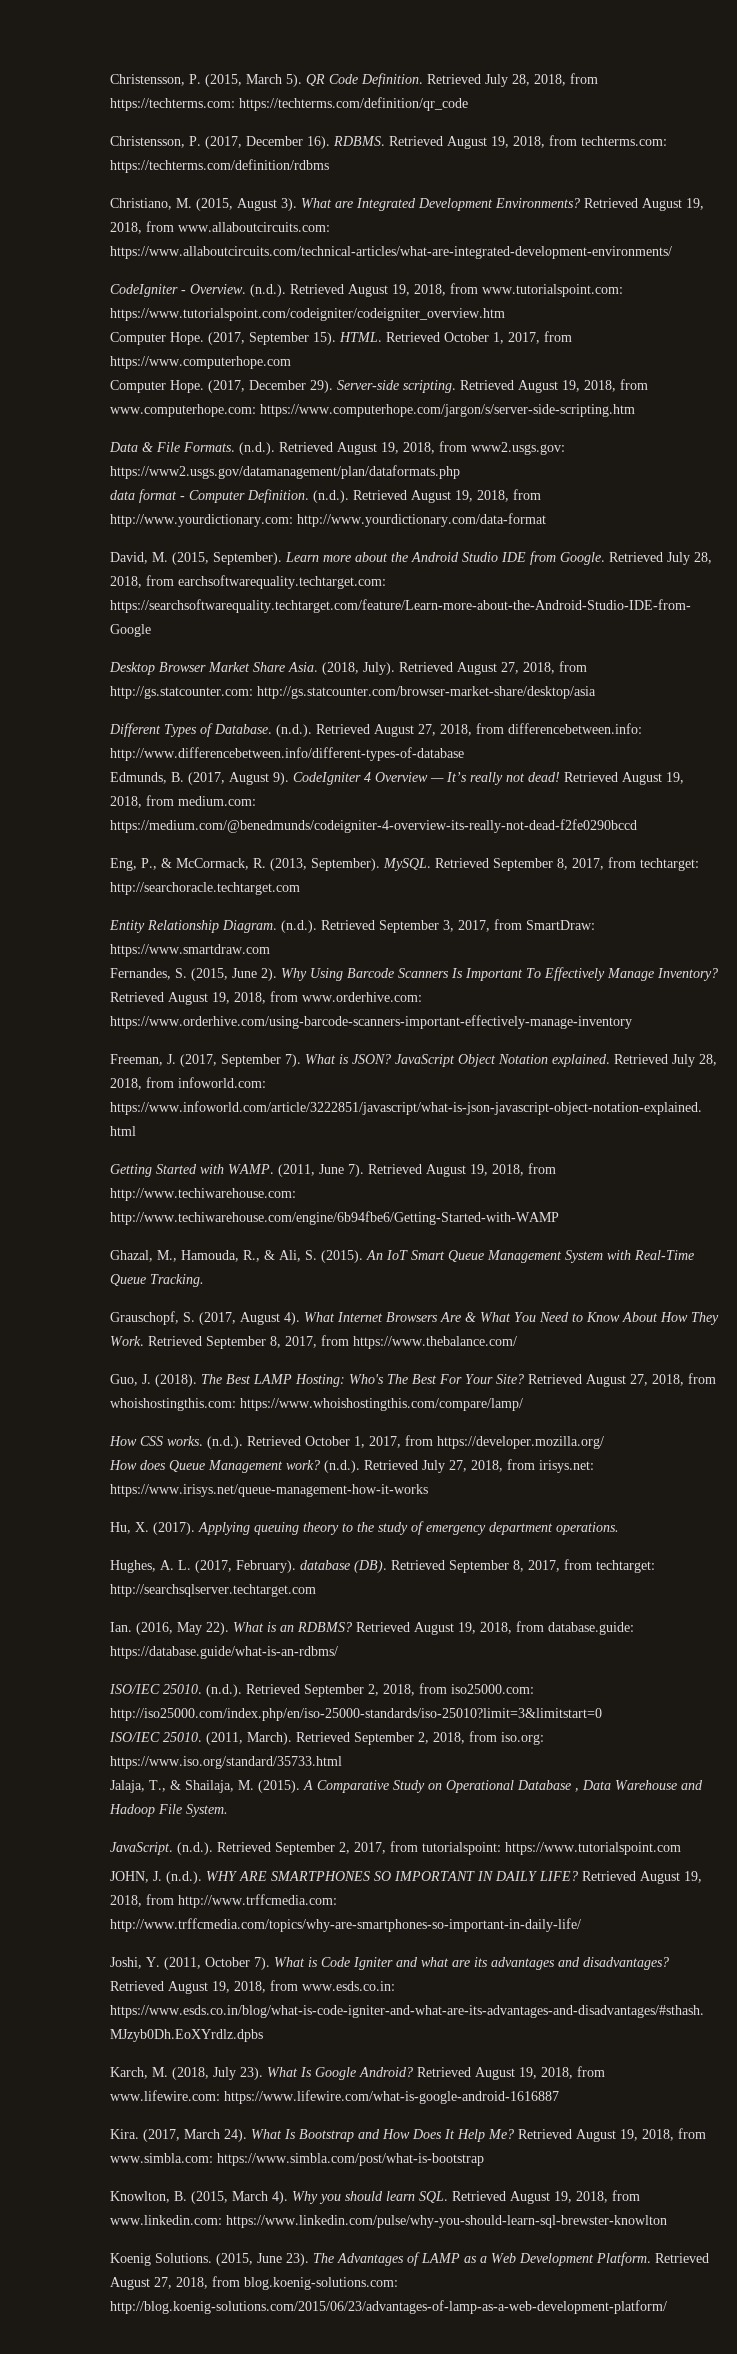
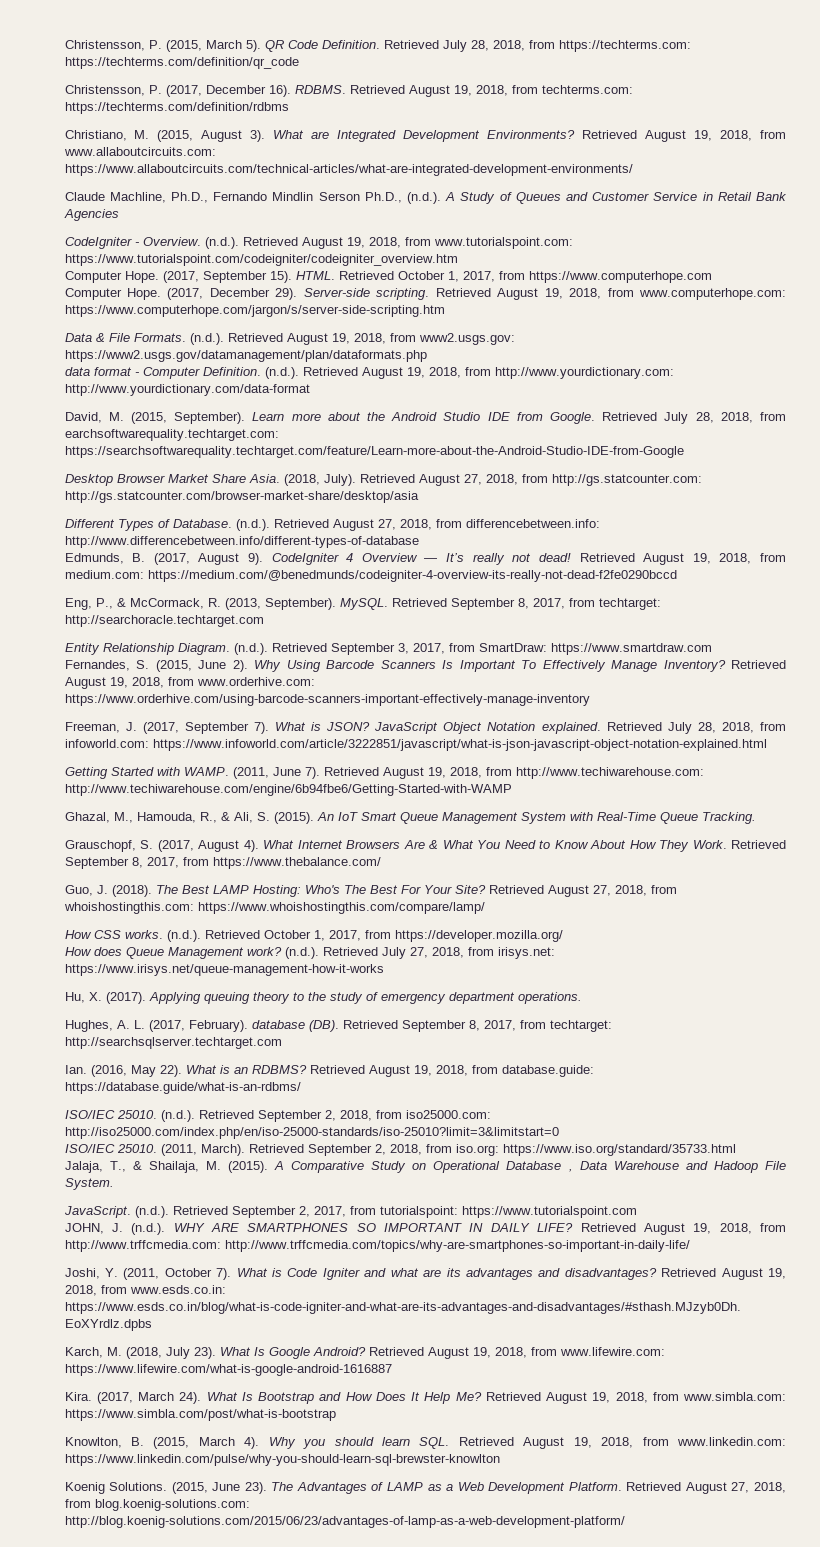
(672, 252) none -> [64,192,788,204] [63,209,119,221] // Claude Machline, Ph.D., Fernando Mindlin Serson Ph.D., (n.d.). A Study of Queues and Customer Service in Retail Bank Agencies

